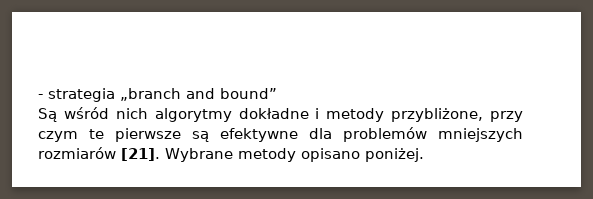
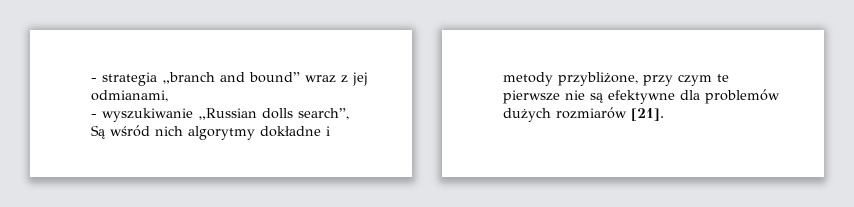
(277, 93) none -> [305,72,368,86] [91,90,168,102] [91,108,349,122] wraz z jej odmianami, // - wyszukiwanie „Russian dolls search”,
(181, 135) none -> [565,90,585,100] nie
[438,128,523,142] mniejszych -> [503,108,551,122] dużych
[165,148,424,162] Wybrane metody opisano poniżej. -> (664, 114) none

